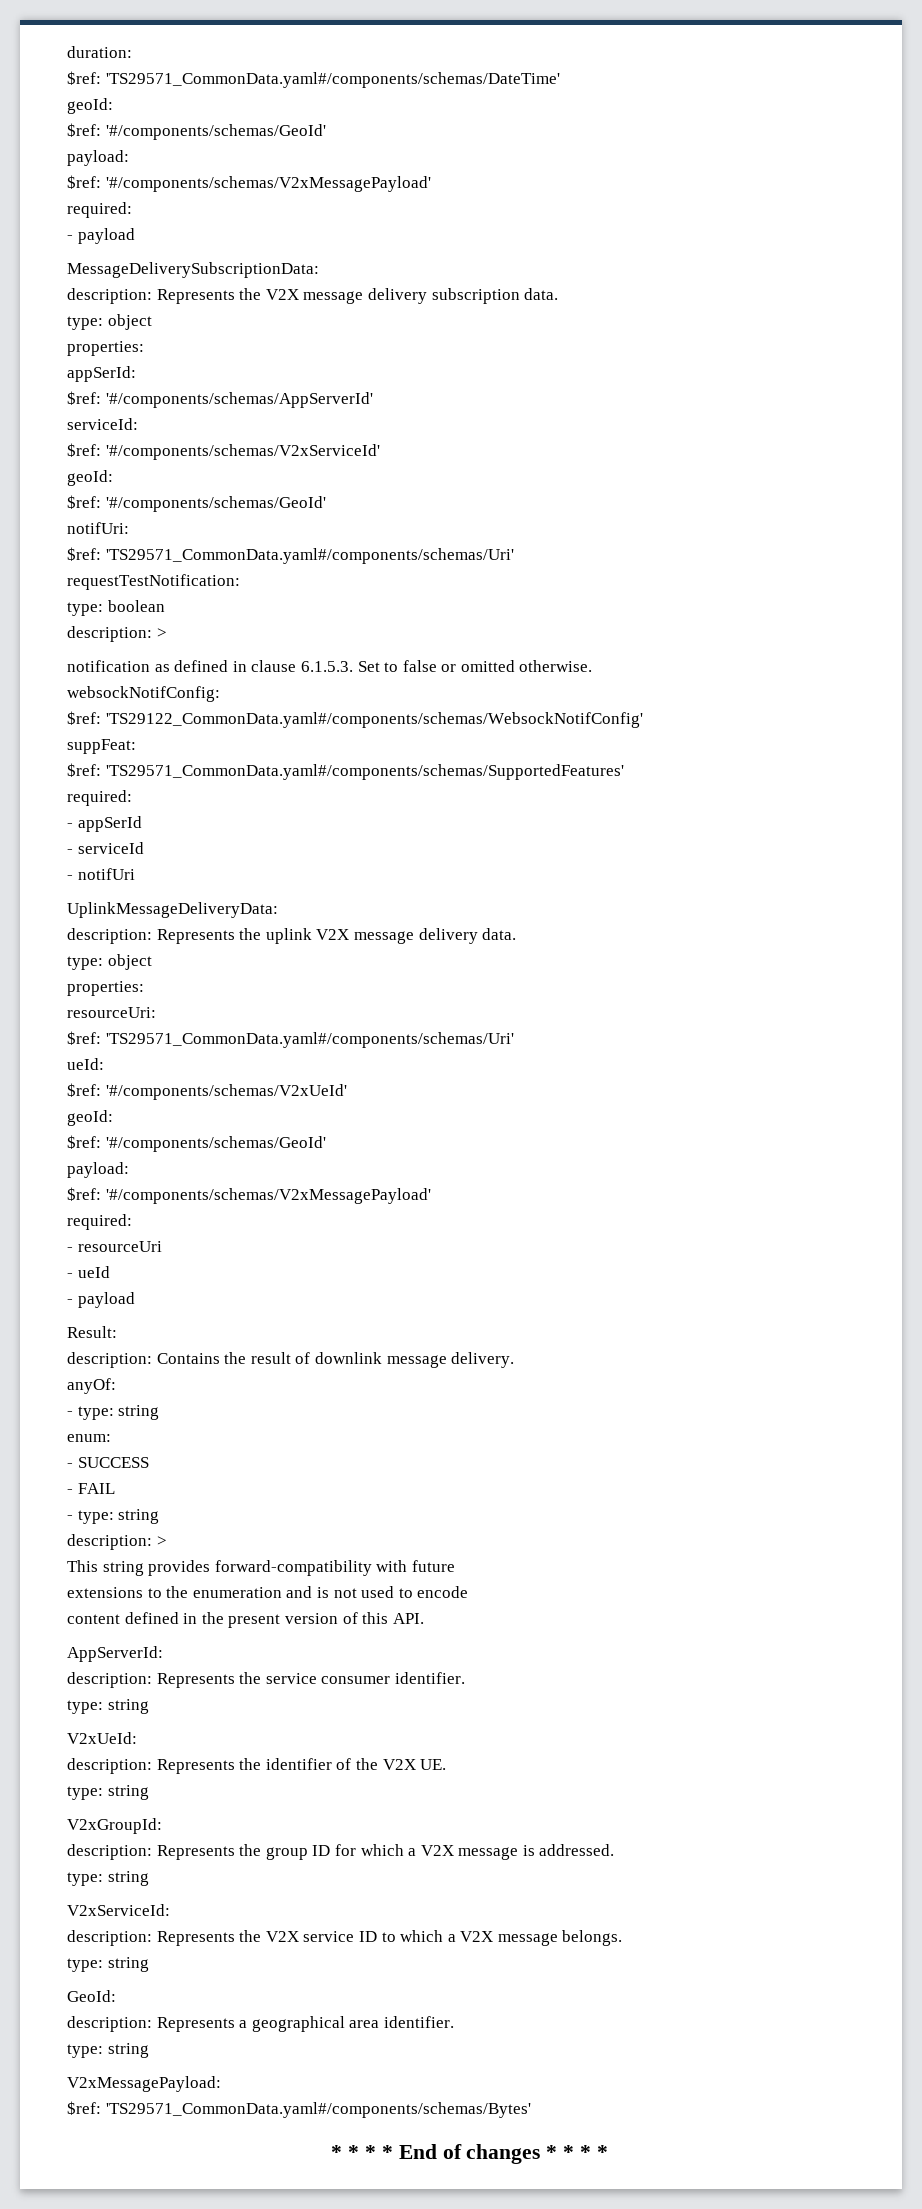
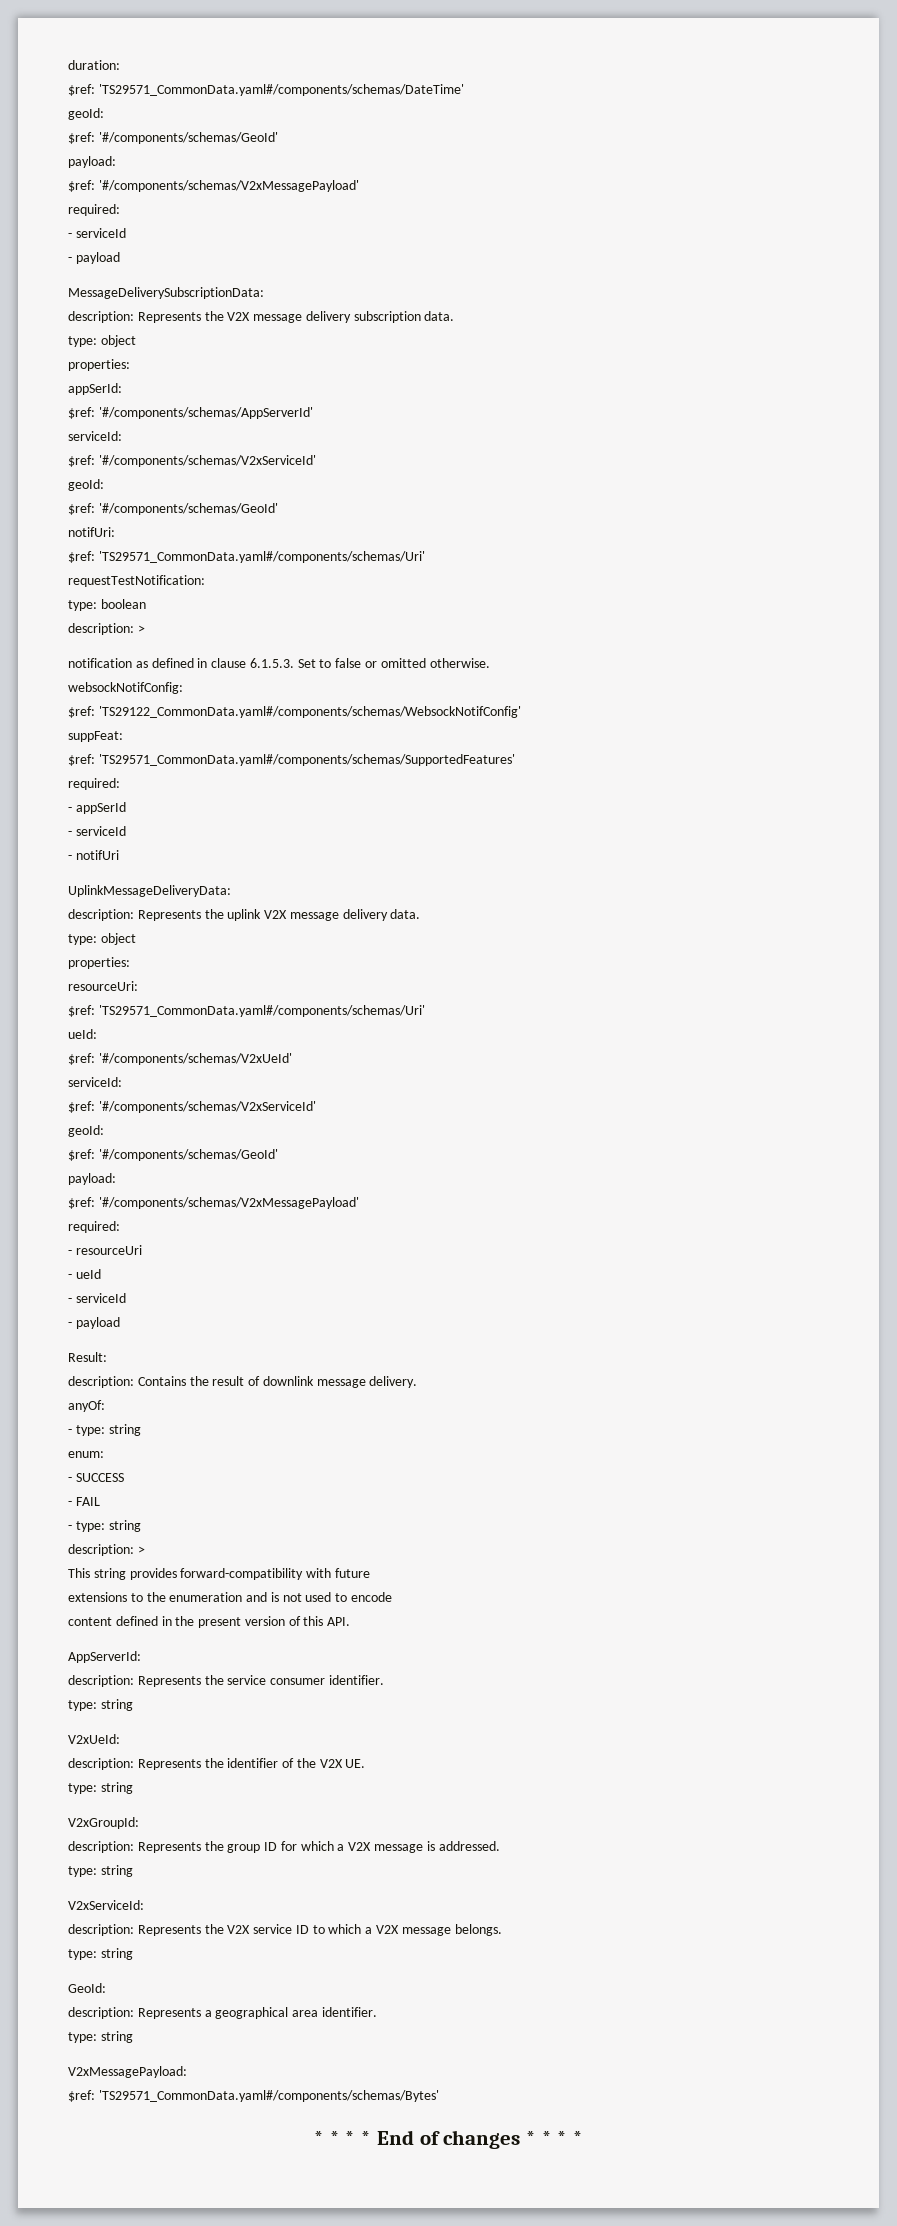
(132, 210) none -> [68,228,126,238] // - serviceId
(347, 1092) none -> [68,1077,122,1087] [68,1101,316,1113] // serviceId: // $ref: '#/components/schemas/V2xServiceId'
(110, 1272) none -> [68,1293,126,1303] // - serviceId

